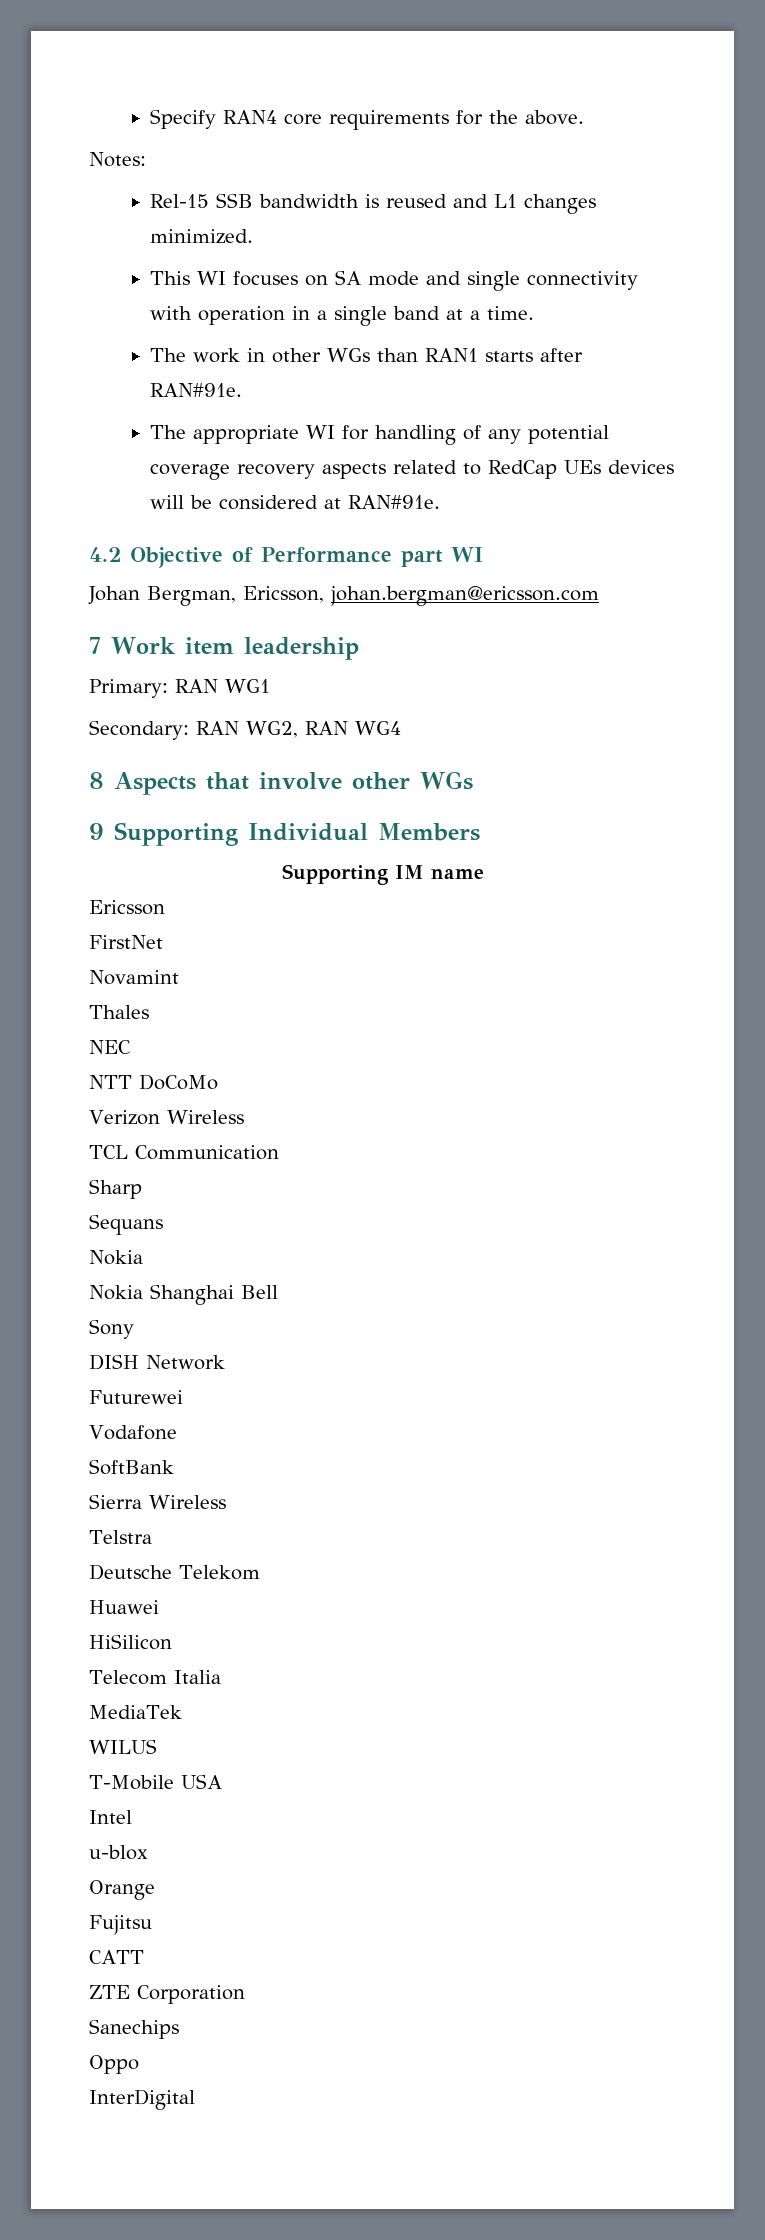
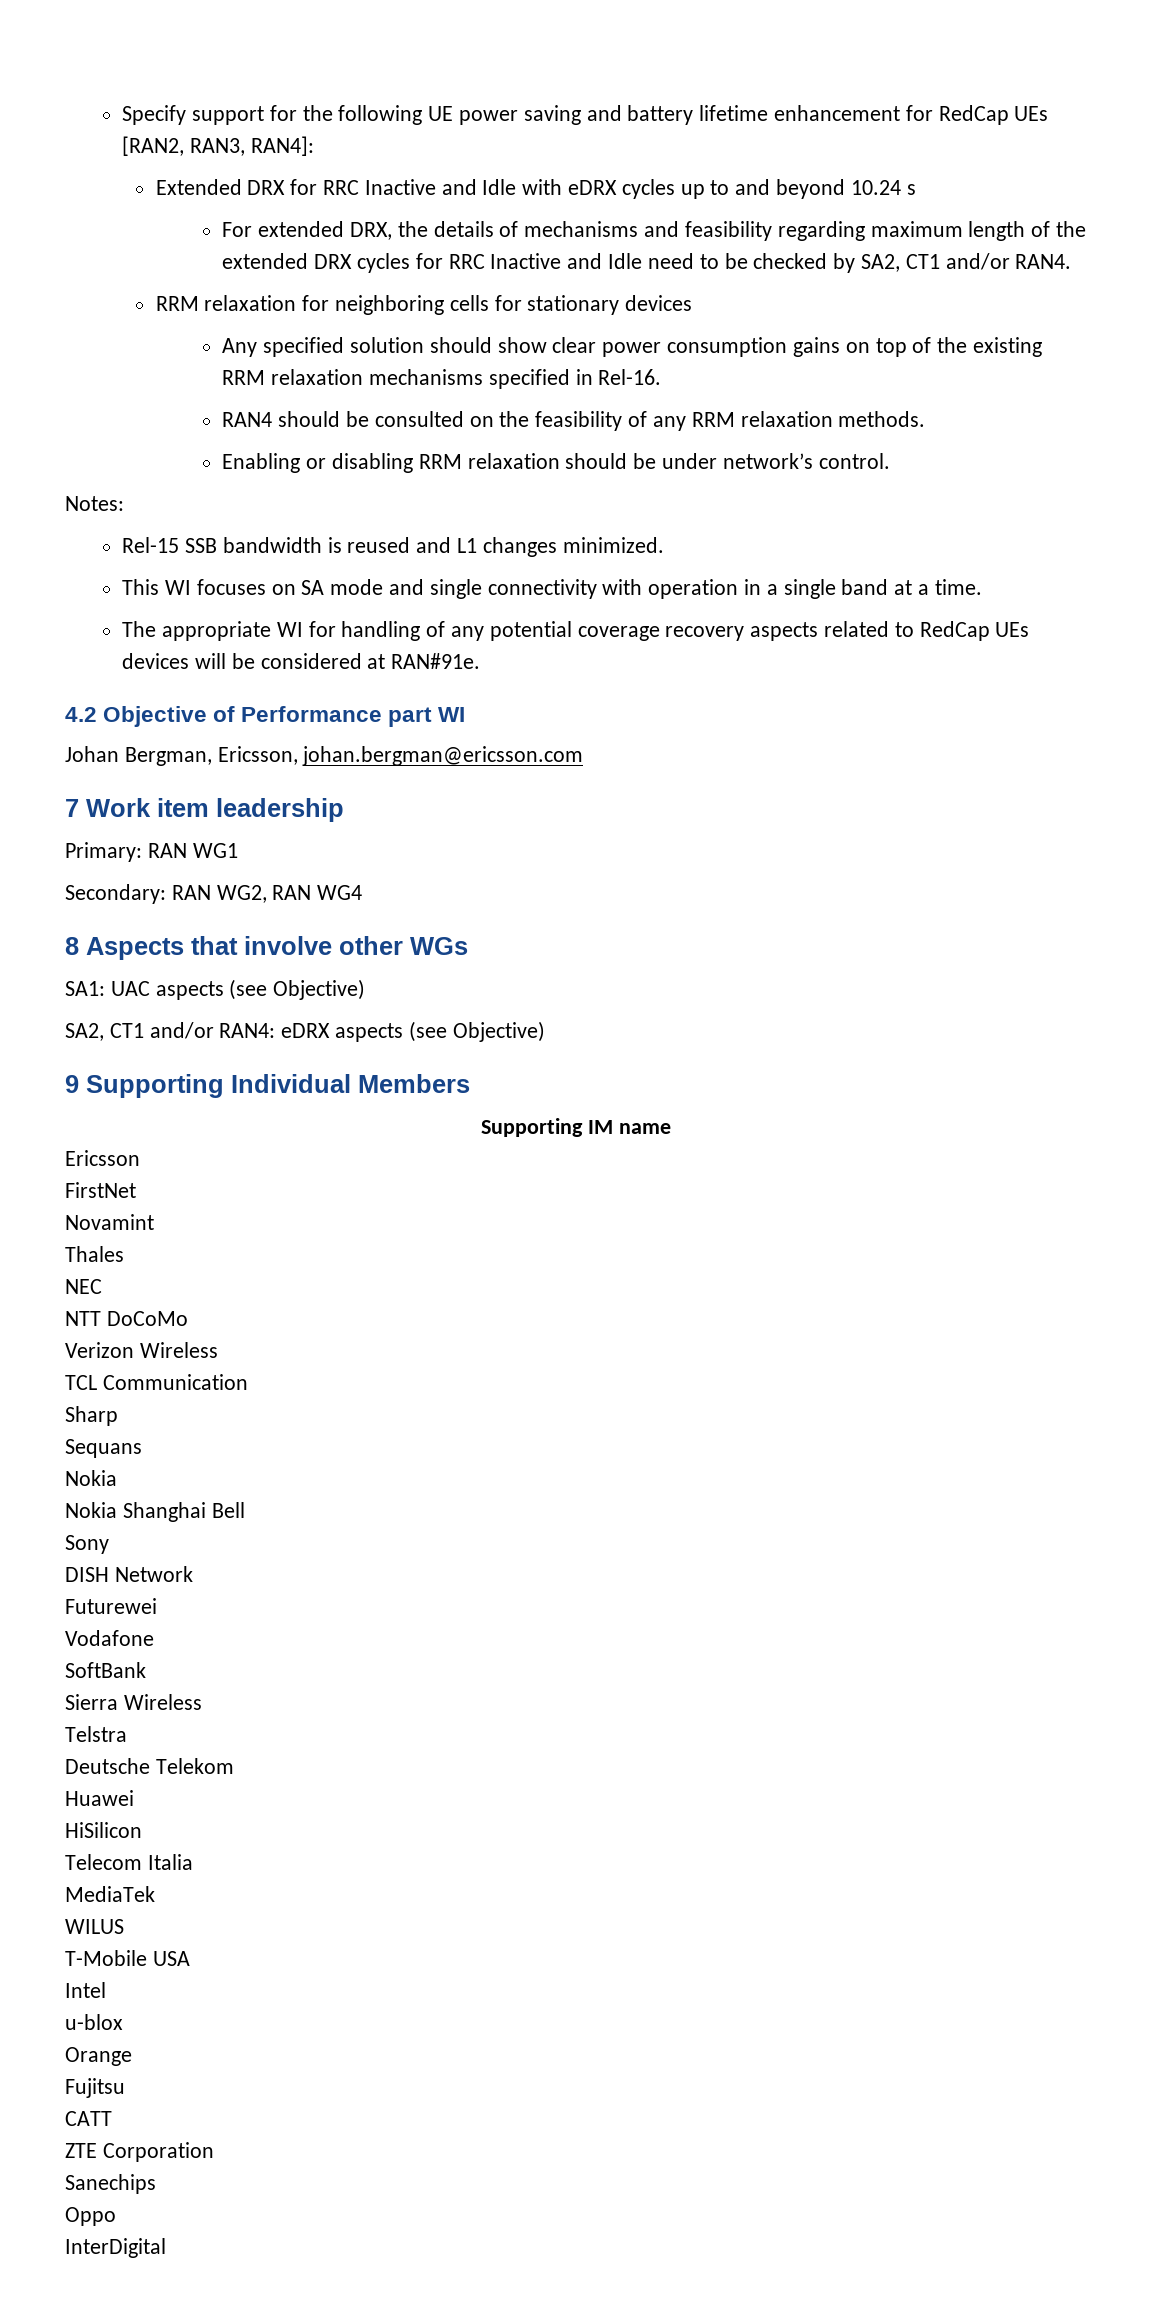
[223,110,585,130] RAN4 core requirements for the above. -> [191,105,1049,125] [122,136,314,156] [155,179,916,199] [222,221,1086,241] [222,253,1072,273] [155,295,693,315] [222,337,1042,357] [222,369,662,389] [222,411,926,431] [222,453,890,473] support for the following UE power saving and battery lifetime enhancement for RedCap UEs [RAN2, RAN3, RAN4]: // Extended DRX for RRC Inactive and Idle with eDRX cycles up to and beyond 10.24 s // For extended DRX, the details of mechanisms and feasibility regarding maximum length of the extended DRX cycles for RRC Inactive and Idle need to be checked by SA2, CT1 and/or RAN4. // RRM relaxation for neighboring cells for stationary devices // Any specified solution should show clear power consumption gains on top of the existing RRM relaxation mechanisms specified in Rel-16. // RAN4 should be consulted on the feasibility of any RRM relaxation methods. // Enabling or disabling RRM relaxation should be under network’s control.
[150,348,584,363] [150,383,243,397] // The work in other WGs than RAN1 starts after RAN#91e. -> (982, 587) none
(473, 780) none -> [65,979,366,1000] [65,1021,545,1042] // SA1: UAC aspects (see Objective) // SA2, CT1 and/or RAN4: eDRX aspects (see Objective)

